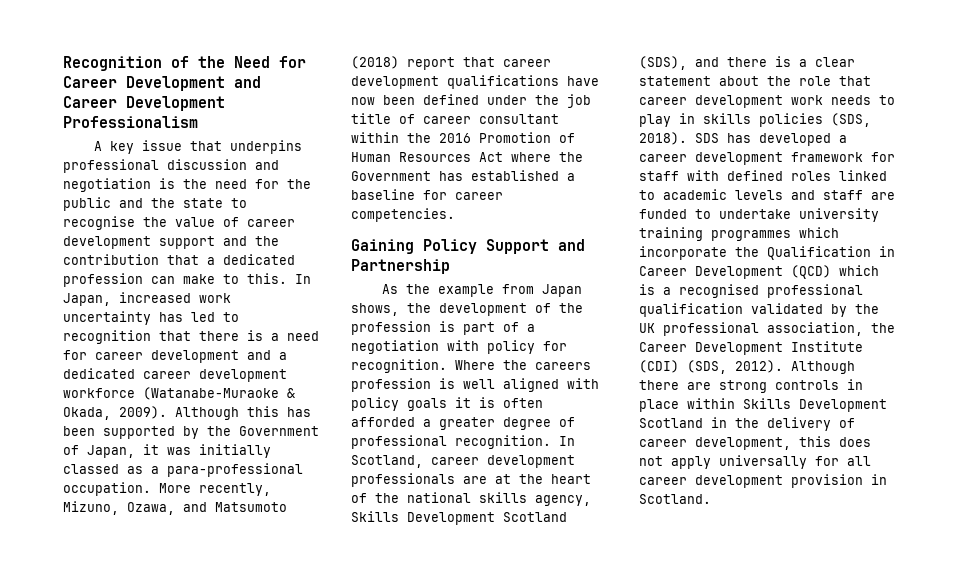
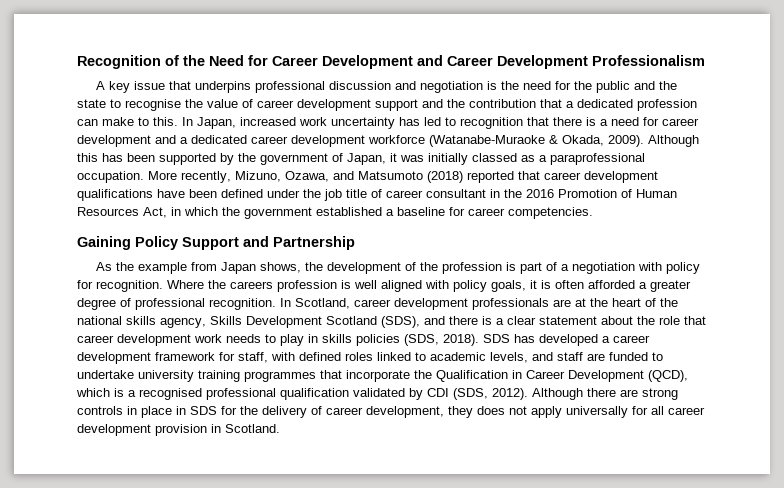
[239,426,319,436] Government -> [260,153,328,165] government
[167,463,303,477] para-professional -> [550,153,645,165] paraprofessional
[407,57,455,70] report -> [467,171,514,183] reported
[351,97,375,105] now -> (185, 193) none
[351,132,399,143] within -> [490,189,500,198] in
[479,152,583,162] [351,171,463,181] Act where the Government has -> [143,207,312,219] Act, in which the government
[407,398,447,411] goals -> [491,280,526,292] goals,
[639,171,679,181] staff -> [238,352,268,363] staff,
[735,190,783,200] levels -> [490,352,528,363] levels,
[799,227,839,238] which -> [320,370,342,379] that
[791,265,831,279] (QCD) -> [648,370,688,382] (QCD),
[855,304,879,314] [639,322,895,336] [639,341,863,355] [639,360,679,373] the UK professional association, the Career Development Institute (CDI) -> [427,388,449,397] CDI
[687,398,887,412] [639,417,727,428] within Skills Development Scotland in -> [176,406,237,415] in SDS for
[799,436,831,447] this -> [448,406,473,418] they

